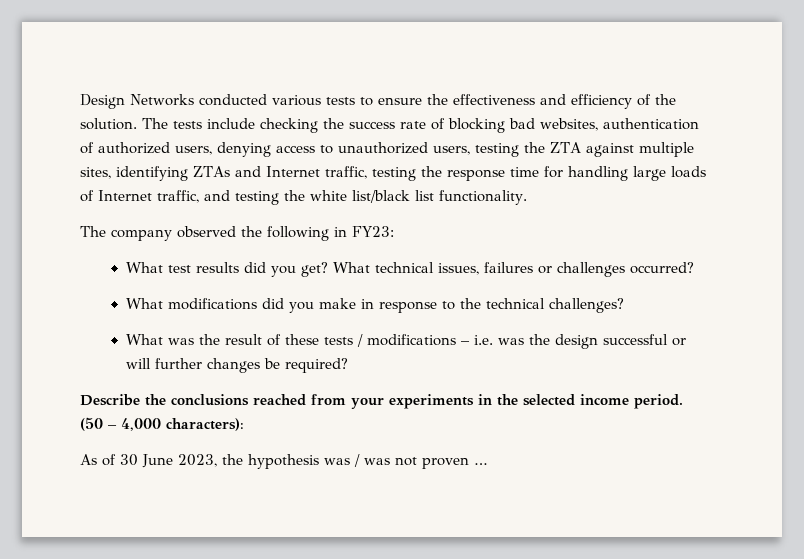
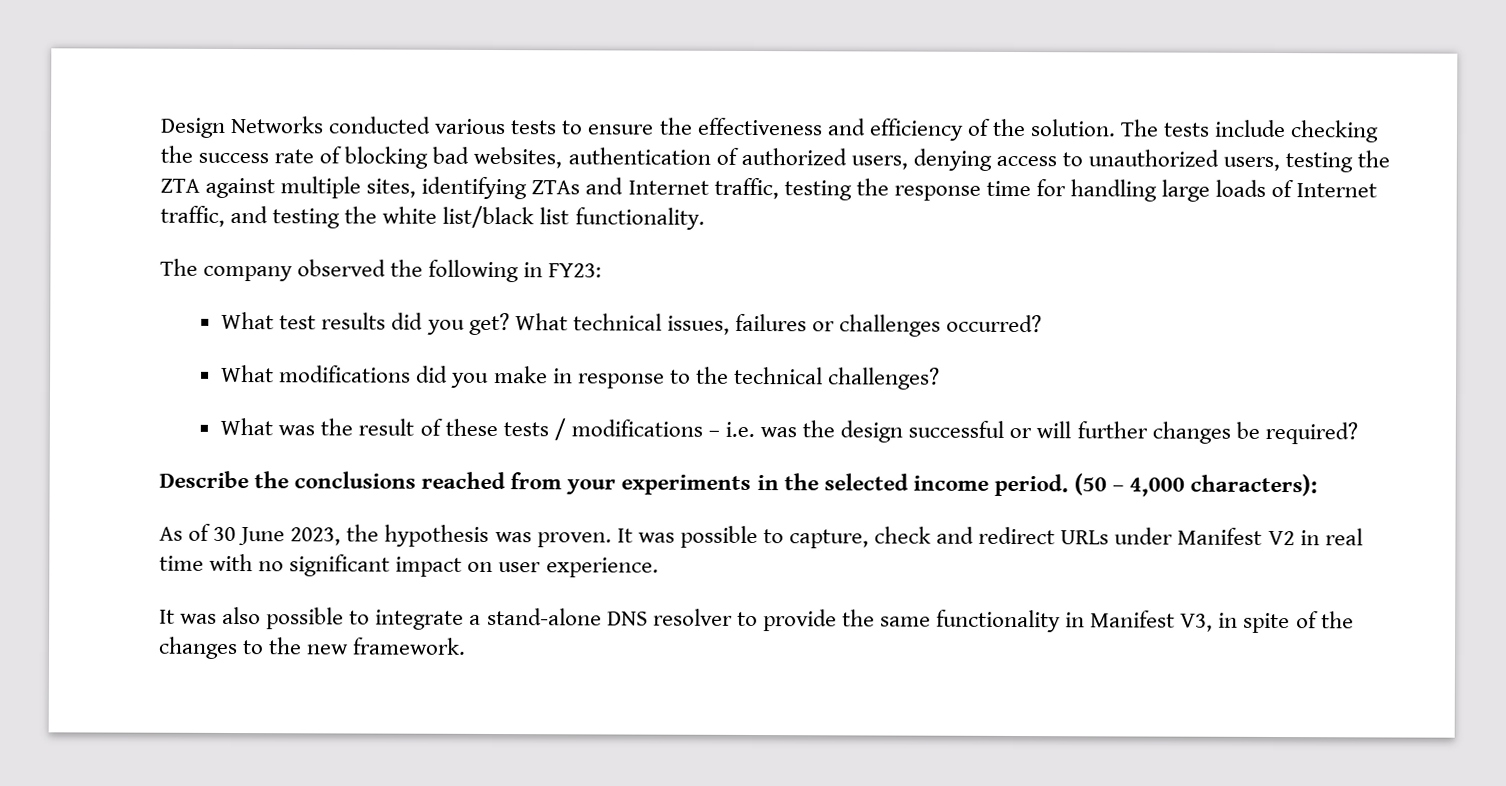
[354,454,487,469] / was not proven … -> [536,525,1363,549] [159,553,659,578] [159,606,1354,634] [158,636,467,660] proven. It was possible to capture, check and redirect URLs under Manifest V2 in real time with no significant impact on user experience. // It was also possible to integrate a stand-alone DNS resolver to provide the same functionality in Manifest V3, in spite of the changes to the new framework.

